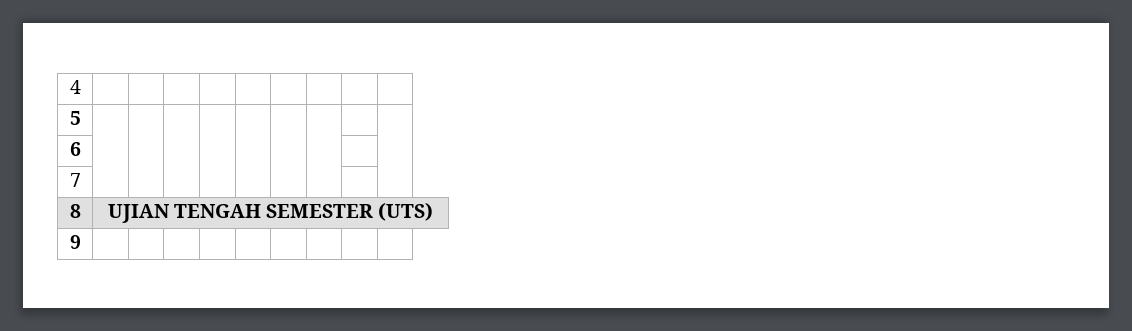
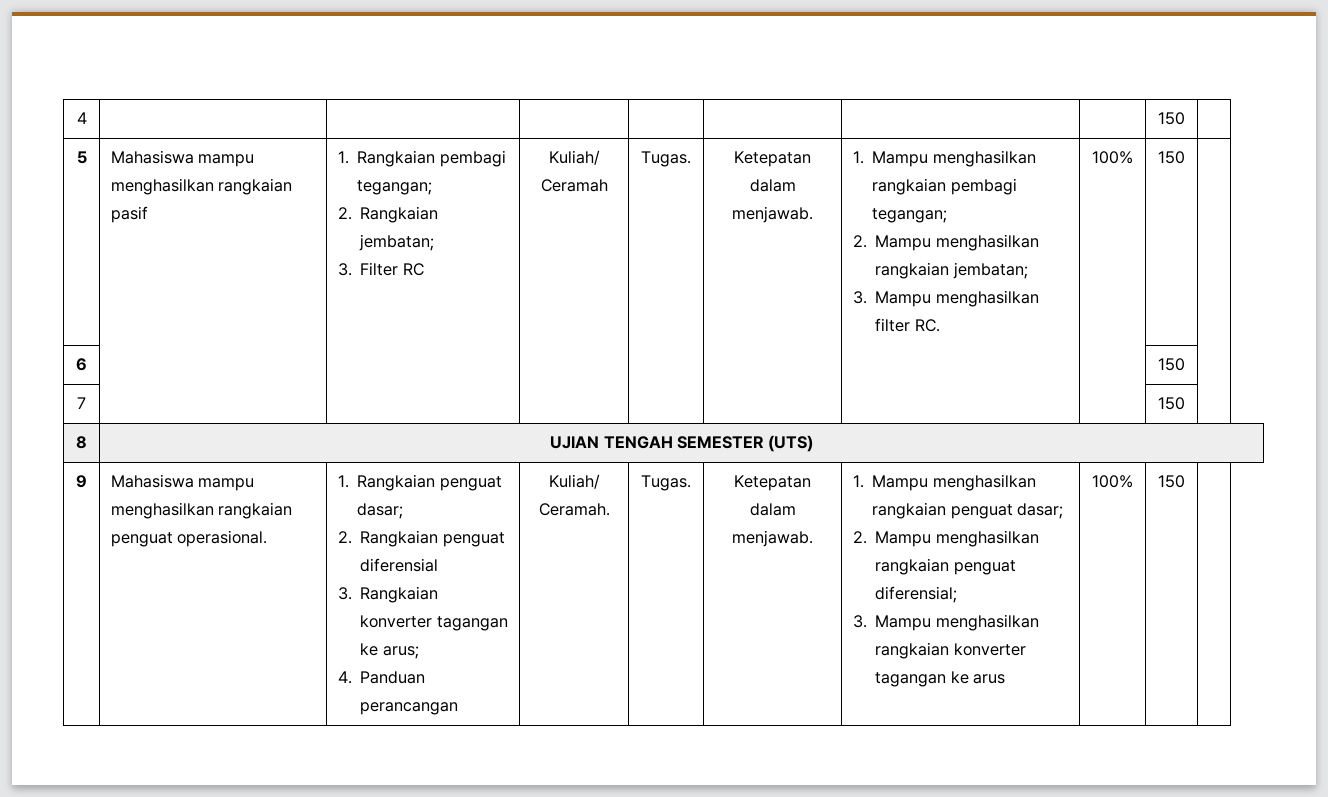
(81, 87) none -> [1158,112,1185,125] 150
(81, 118) | | | | | | | -> [111,150,255,167] [111,178,293,195] [111,206,149,223] [338,150,506,167] [357,180,433,195] [338,206,439,223] [359,234,435,251] [338,262,424,276] [548,150,600,165] [540,179,608,192] [641,151,691,167] [734,151,811,167] [749,179,796,192] [732,206,813,223] [853,150,1036,167] [872,178,1017,195] [872,208,948,223] [853,234,1039,251] [875,262,1028,279] [853,290,1039,307] [875,318,940,332] [1092,151,1133,164] [1158,151,1185,164] Mahasiswa mampu menghasilkan rangkaian pasif | 1. Rangkaian pembagi tegangan; // 2. Rangkaian jembatan; // 3. Filter RC | Kuliah/ Ceramah | Tugas. | Ketepatan dalam menjawab. | 1. Mampu menghasilkan rangkaian pembagi tegangan; // 2. Mampu menghasilkan rangkaian jembatan; // 3. Mampu menghasilkan filter RC. | 100% | 150
(81, 149) none -> [1158,358,1185,371] 150
(81, 180) none -> [1158,397,1185,410] 150
(81, 242) | | | | | | | -> [111,474,255,491] [111,502,293,519] [111,530,268,547] [338,474,502,491] [357,503,404,519] [338,530,505,547] [360,558,439,572] [338,586,439,603] [360,615,508,631] [360,643,419,659] [338,671,426,684] [360,702,459,715] [548,474,600,489] [538,503,610,516] [641,475,691,491] [734,475,811,491] [749,503,796,516] [732,530,813,547] [853,474,1036,491] [872,502,1064,519] [853,530,1039,547] [875,558,1016,575] [875,586,958,603] [853,614,1039,631] [875,642,1026,659] [875,671,1006,687] [1092,475,1133,488] [1158,475,1185,488] Mahasiswa mampu menghasilkan rangkaian penguat operasional. | 1. Rangkaian penguat dasar; // 2. Rangkaian penguat diferensial // 3. Rangkaian konverter tagangan ke arus; // 4. Panduan perancangan | Kuliah/ Ceramah. | Tugas. | Ketepatan dalam menjawab. | 1. Mampu menghasilkan rangkaian penguat dasar; // 2. Mampu menghasilkan rangkaian penguat diferensial; // 3. Mampu menghasilkan rangkaian konverter tagangan ke arus | 100% | 150

